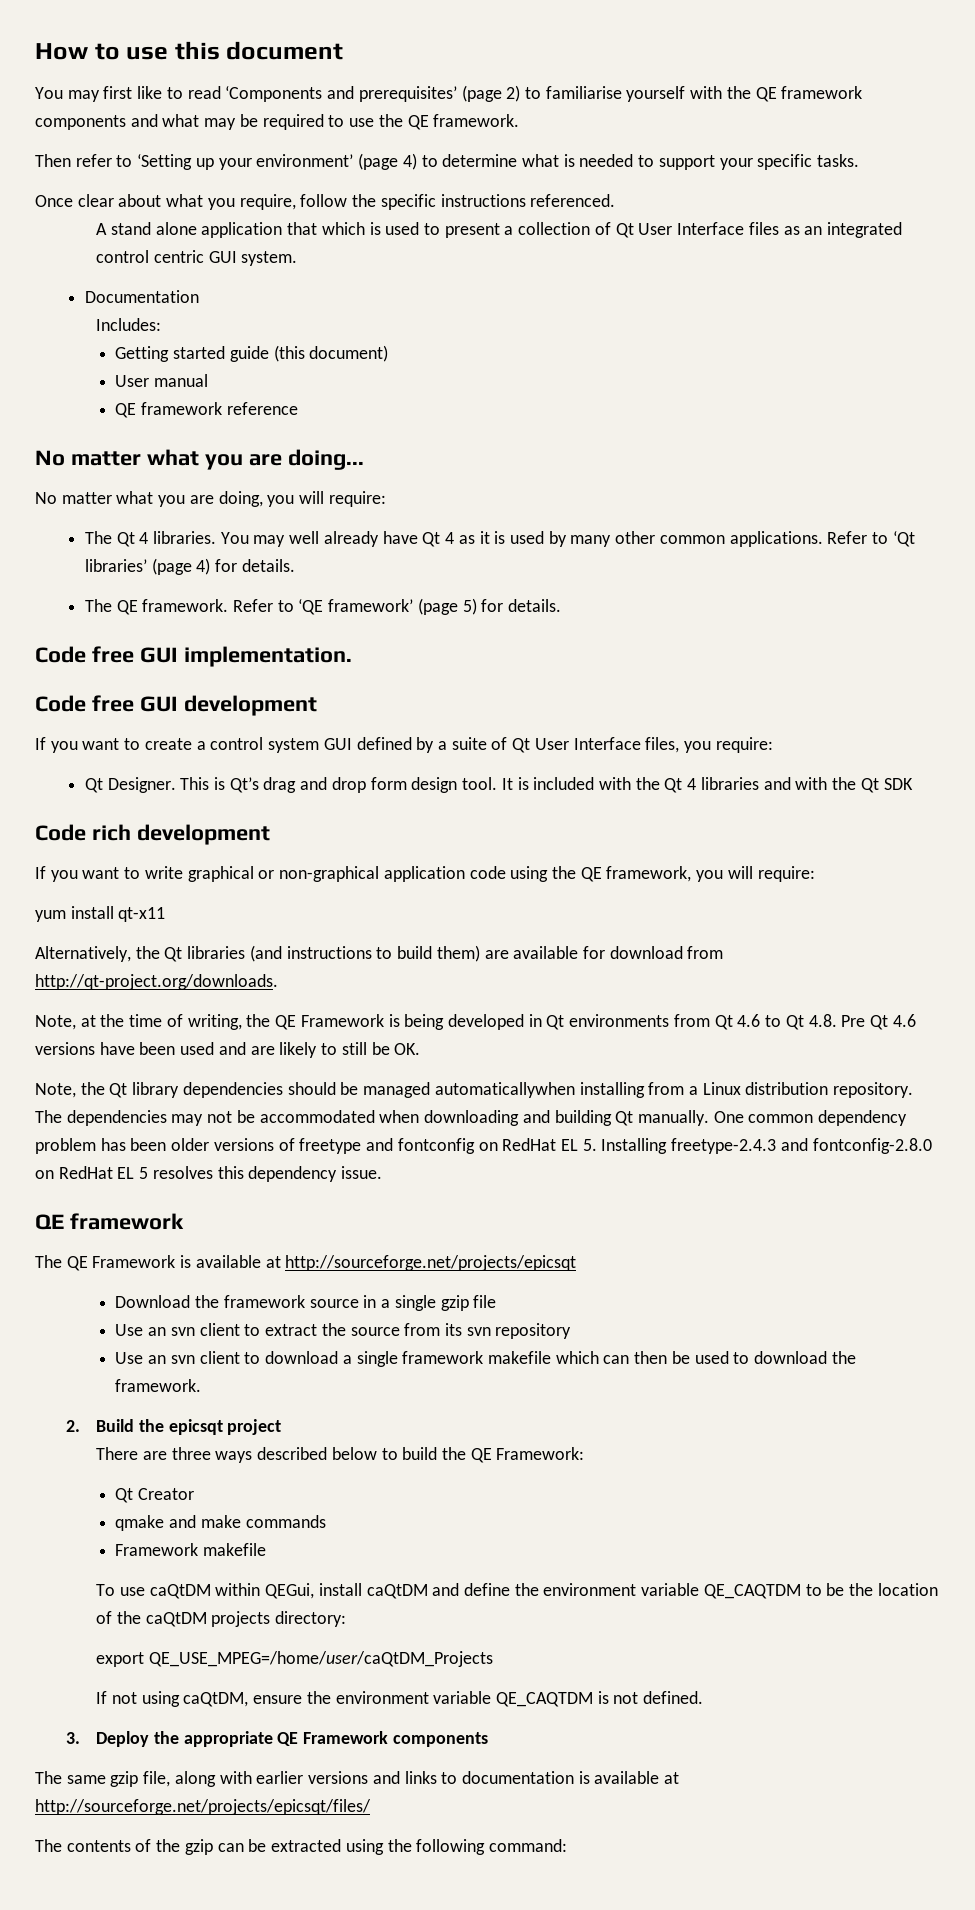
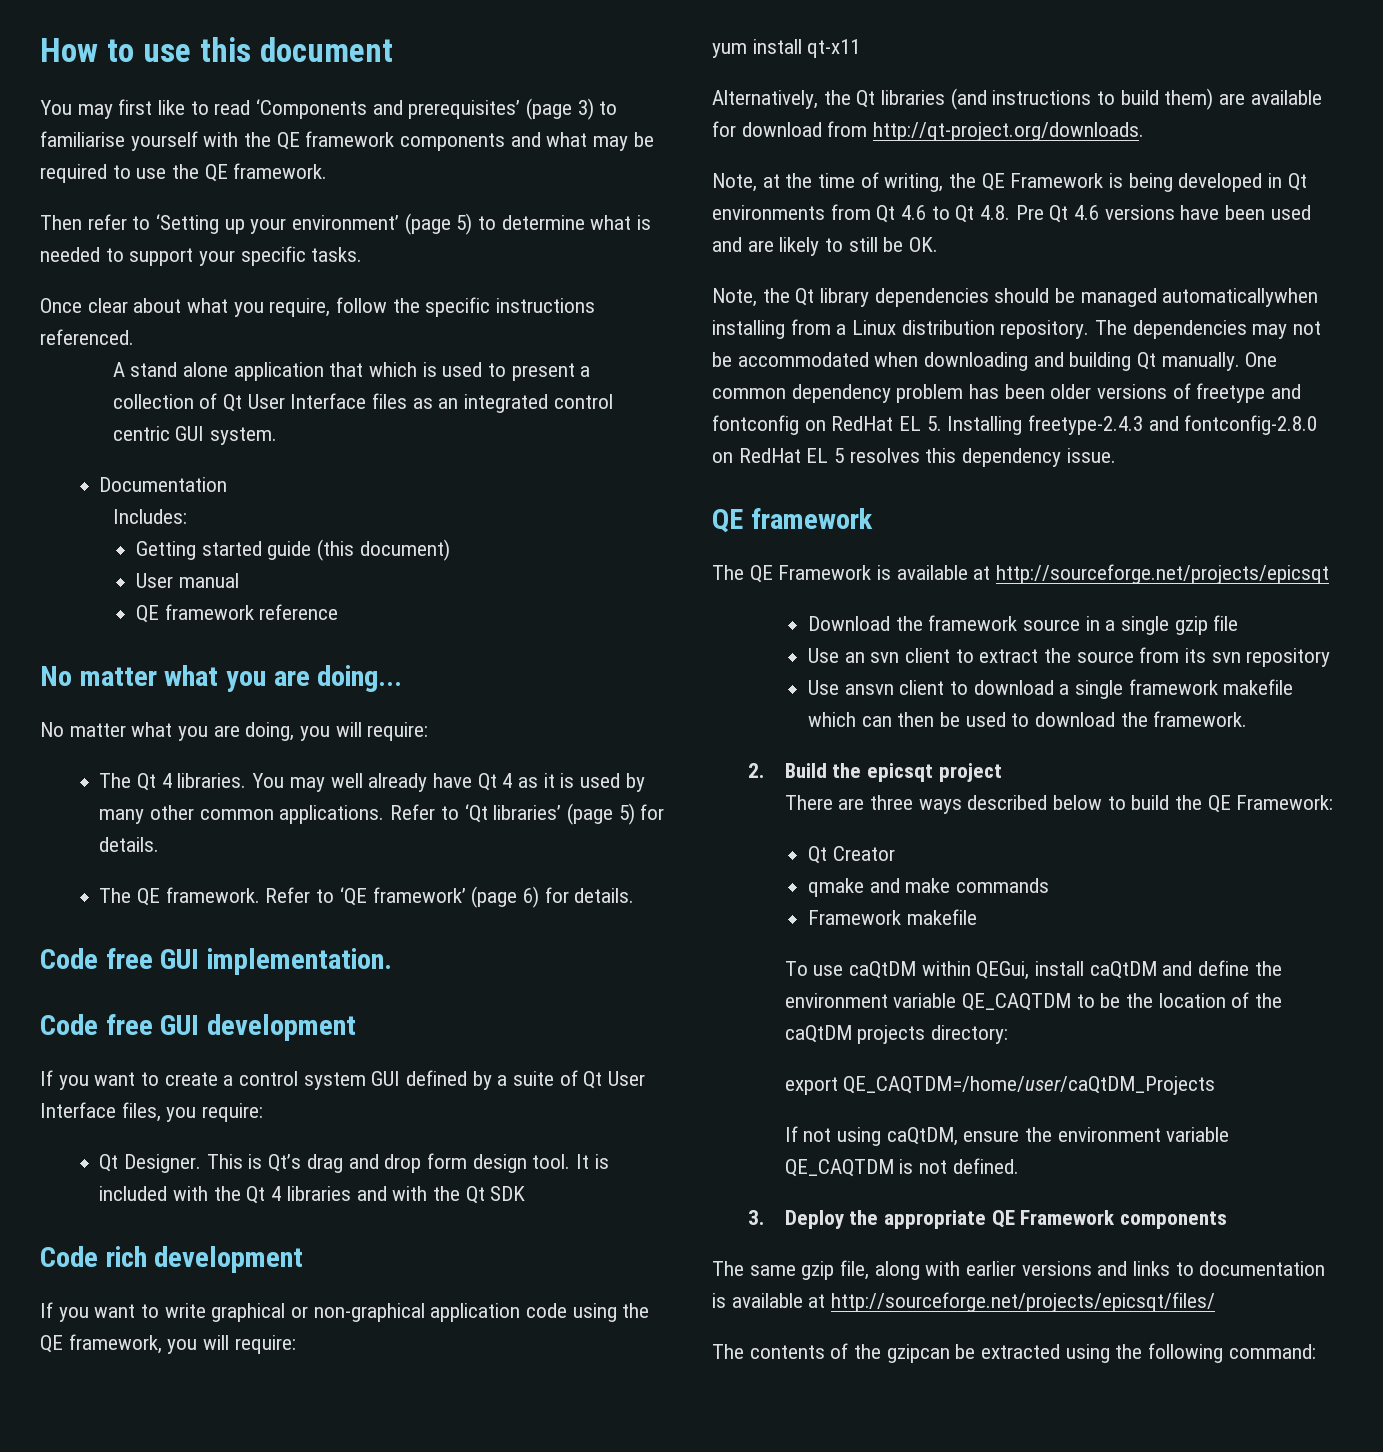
[506,85,521,102] 2) -> [577,98,594,120] 3)
[402,153,417,170] 4) -> [456,213,473,235] 5)
[196,558,211,575] 4) -> [618,803,635,825] 5)
[462,598,477,615] 5) -> [522,886,539,908] 6)
[148,1355,195,1364] an svn -> [844,684,894,695] ansvn
[148,1651,493,1667] QE_USE_MPEG=/home/user/caQtDM_Projects -> [843,1076,1216,1095] QE_CAQTDM=/home/user/caQtDM_Projects
[184,1839,244,1855] gzip can -> [886,1344,950,1363] gzipcan

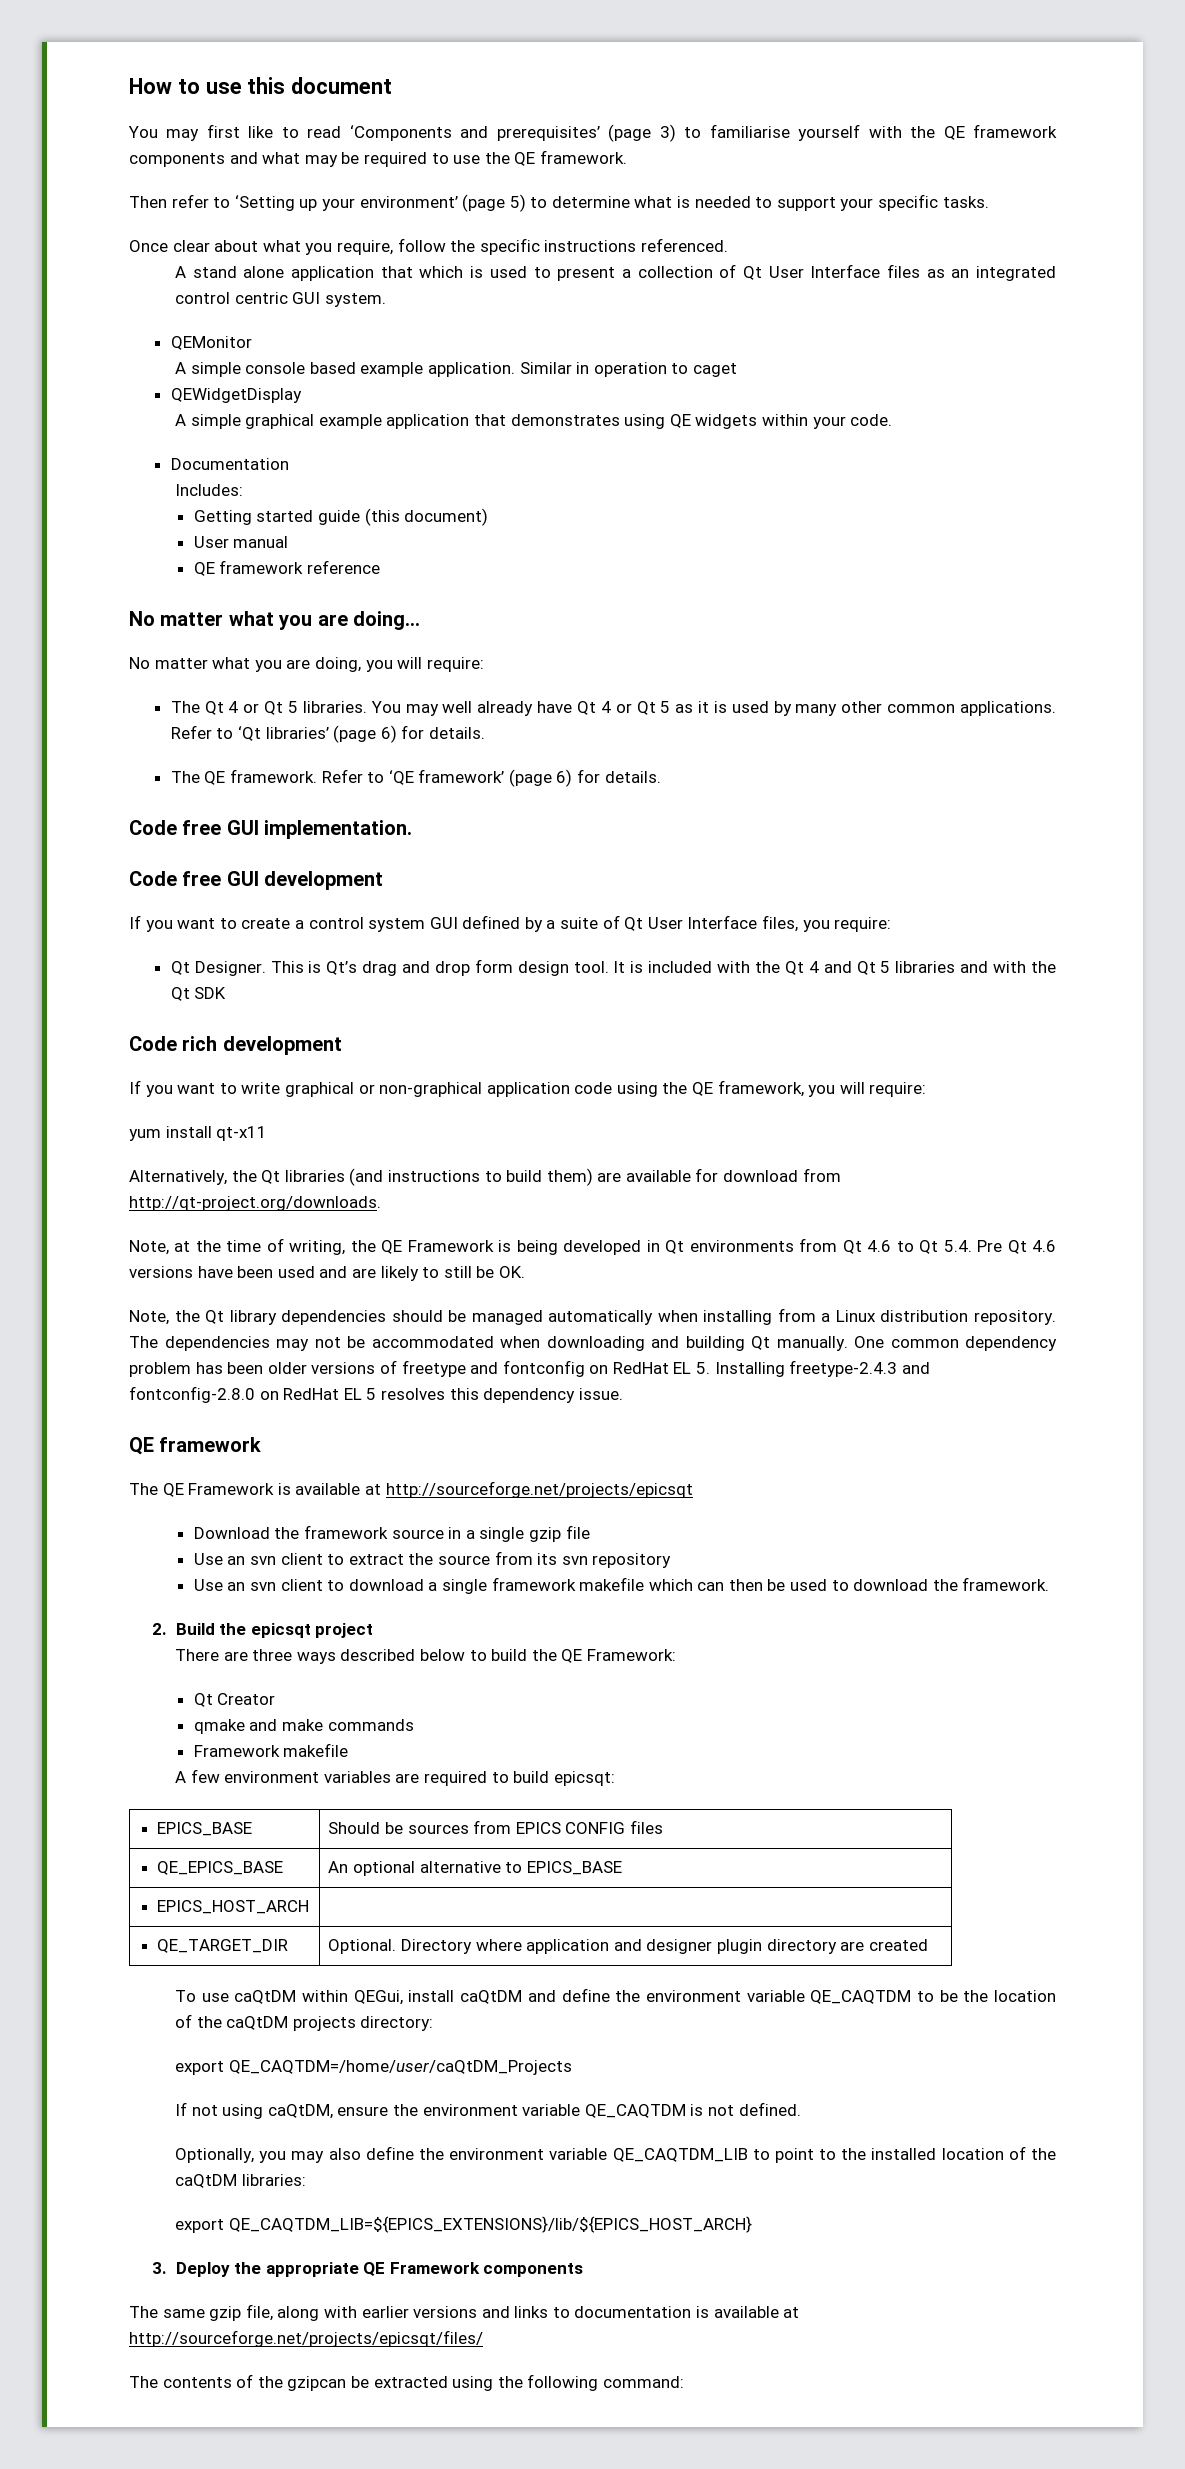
(278, 436) none -> [170,336,252,350] [175,362,737,377] [170,388,302,403] [175,414,893,429] // QEMonitor // A simple console based example application. Similar in operation to caget // QEWidgetDisplay // A simple graphical example application that demonstrates using QE widgets within your code.
(172, 780) none -> [243,701,298,715] or Qt 5
(513, 780) none -> [615,701,671,715] or Qt 5
[618,803,635,825] 5) -> [380,725,397,743] 6)
(282, 1193) none -> [823,961,891,975] and Qt 5
[980,205,1011,220] 4.8. -> [943,1240,972,1252] 5.4.
[1162,288,1319,307] automaticallywhen -> [548,1310,698,1325] automatically when
[844,684,894,695] ansvn -> [227,1582,276,1591] an svn
(977, 917) none -> [175,1769,615,1786] [157,1822,253,1836] [328,1820,664,1834] [157,1861,284,1875] [328,1861,622,1876] [157,1900,310,1914] [157,1939,289,1953] [328,1939,928,1954] // A few environment variables are required to build epicsqt: // EPICS_BASE | Should be sources from EPICS CONFIG files // QE_EPICS_BASE | An optional alternative to EPICS_BASE // EPICS_HOST_ARCH | // QE_TARGET_DIR | Optional. Directory where application and designer plugin directory are created
(1019, 1166) none -> [175,2146,1057,2163] [175,2174,306,2188] [175,2216,752,2233] // Optionally, you may also define the environment variable QE_CAQTDM_LIB to point to the installed location of the caQtDM libraries: // export QE_CAQTDM_LIB=${EPICS_EXTENSIONS}/lib/${EPICS_HOST_ARCH}

